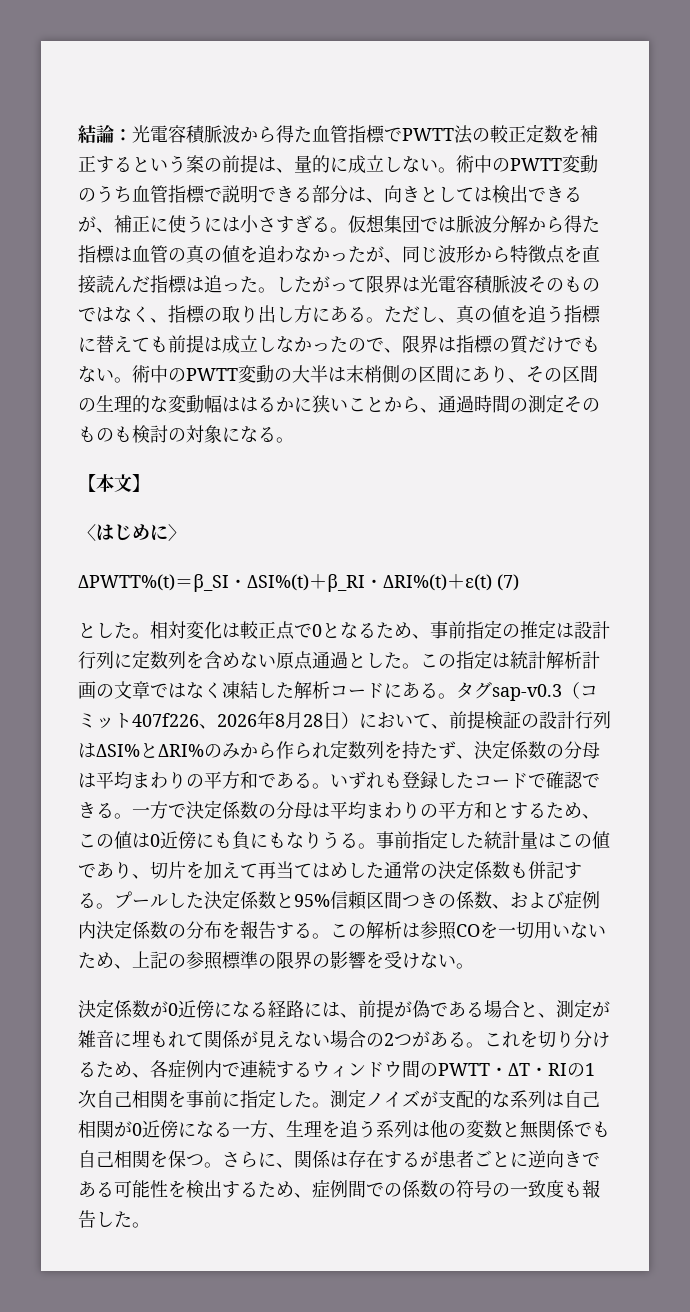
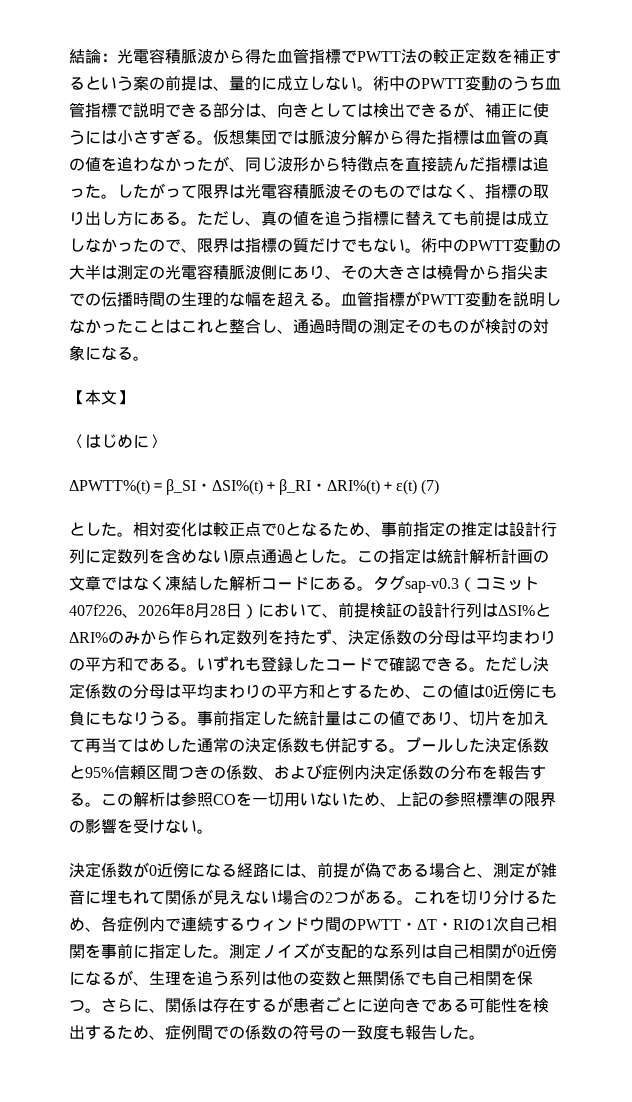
[346,365,598,383] [78,395,420,413] 末梢側の区間にあり、その区間の生理的な変動幅ははるかに狭いことから -> [117,264,549,280] [69,291,561,307] [69,318,277,334] 測定の光電容積脈波側にあり、その大きさは橈骨から指尖までの伝播時間の生理的な幅を超える。血管指標がPWTT変動を説明しなかったことはこれと整合し
[114,426,132,443] も -> [469,318,485,334] が
[132,801,186,819] 一方で -> [485,657,533,671] ただし
[232,1120,268,1138] 一方 -> [117,970,133,986] が

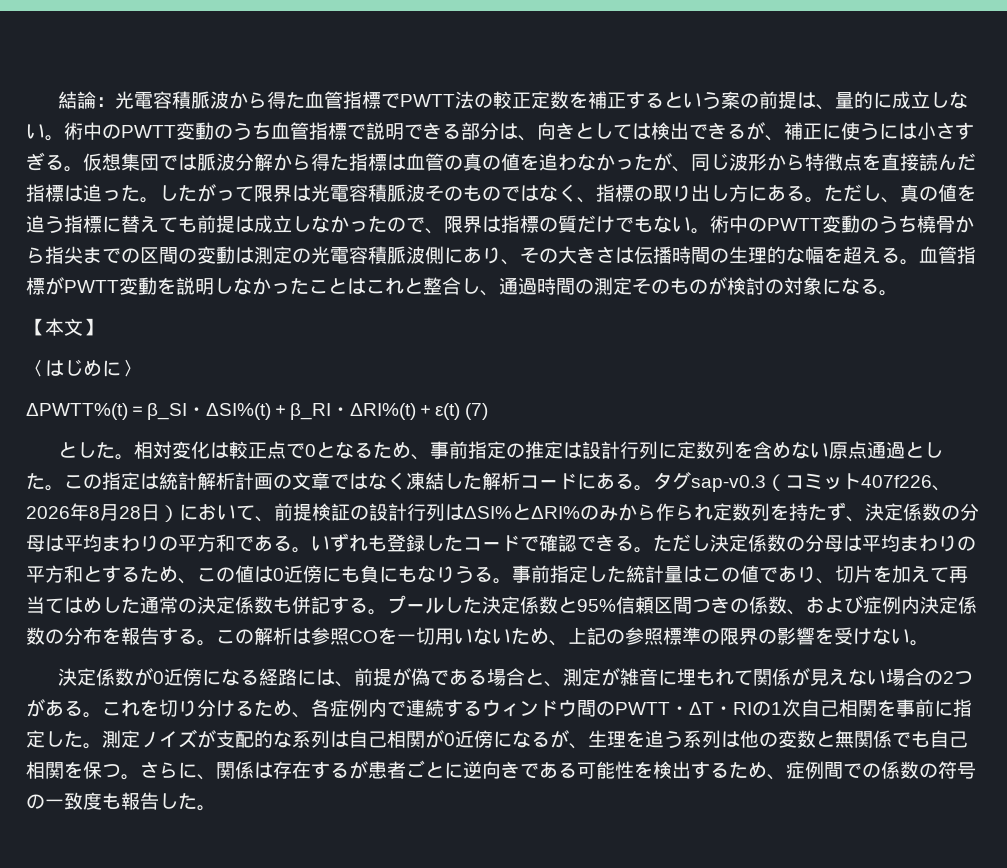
[69,265,101,280] 大半 -> [879,215,974,233] [26,246,235,264] うち橈骨から指尖までの区間の変動
[437,265,549,280] [69,293,101,306] 橈骨から指尖までの -> (634, 255) none

